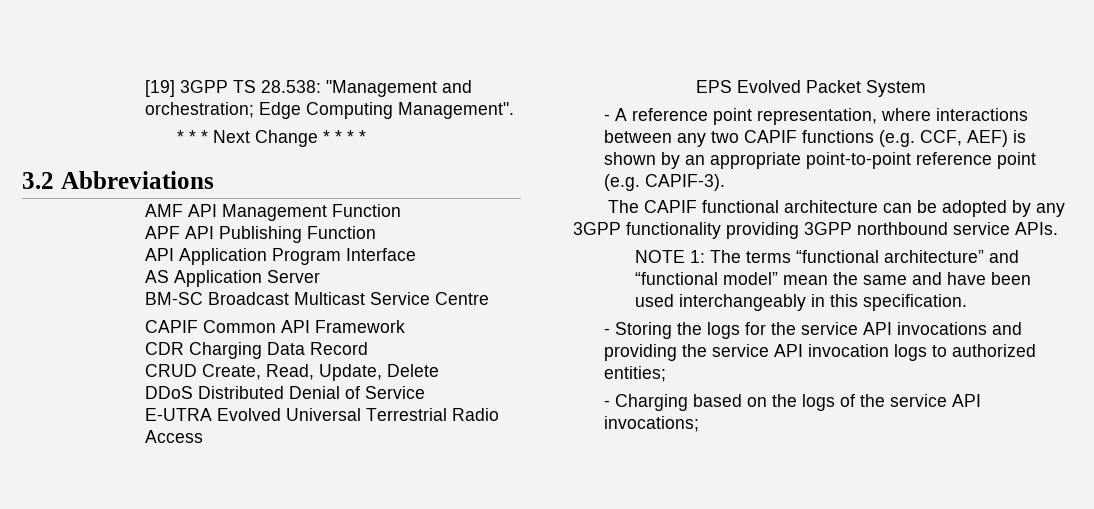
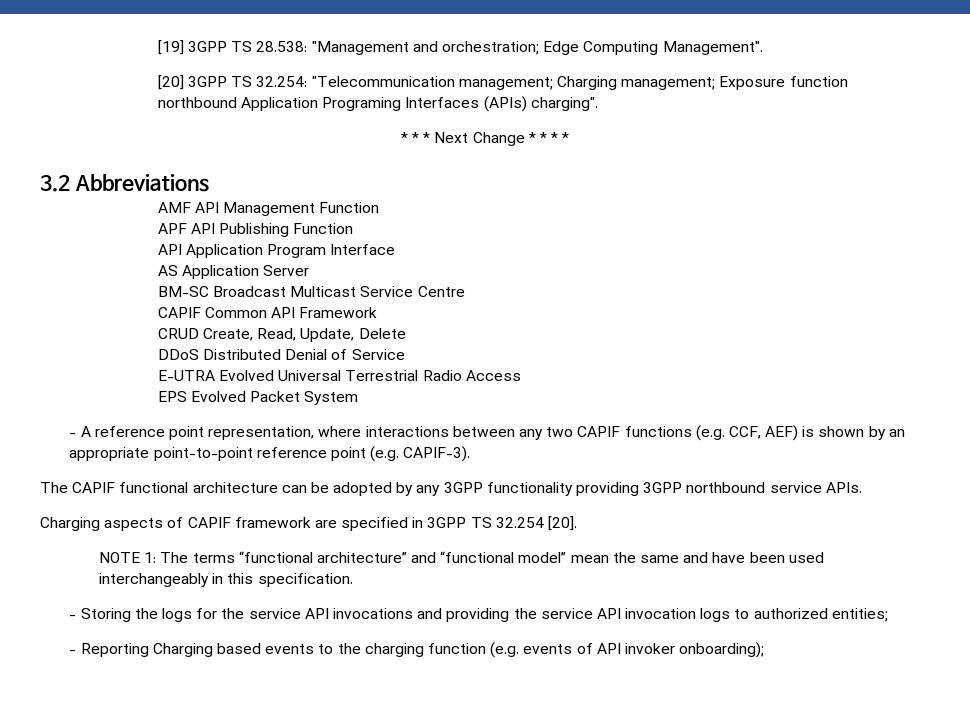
(515, 110) none -> [157,75,848,90] [157,96,598,112] // [20] 3GPP TS 32.254: "Telecommunication management; Charging management; Exposure function northbound Application Programing Interfaces (APIs) charging".
[145,342,369,359] // CDR Charging Data Record -> (378, 312) none
(1058, 228) none -> [40,516,578,531] // Charging aspects of CAPIF framework are specified in 3GPP TS 32.254 [20].
(610, 403) none -> [80,643,149,657] Reporting
[746,394,981,411] [603,416,699,432] on the logs of the service API invocations; -> [265,642,765,658] events to the charging function (e.g. events of API invoker onboarding);

